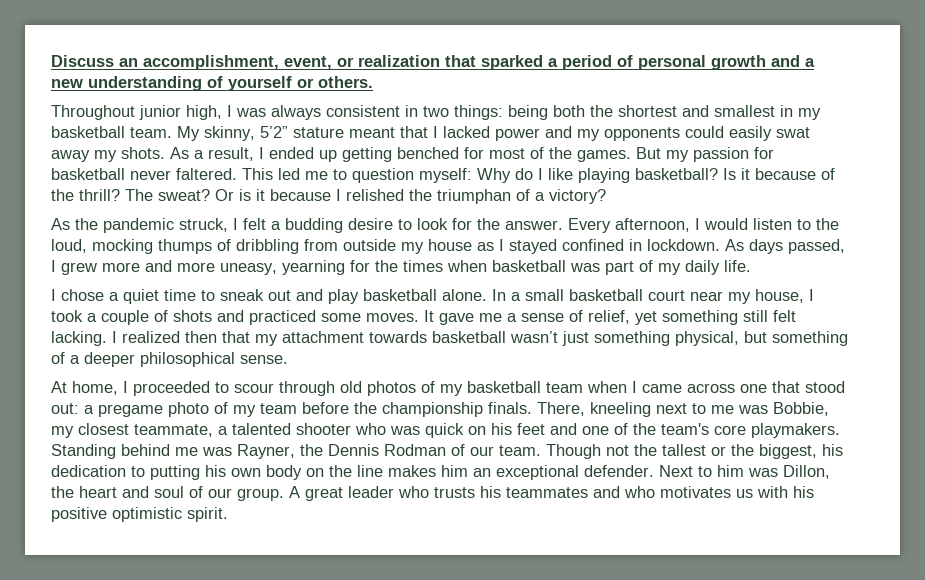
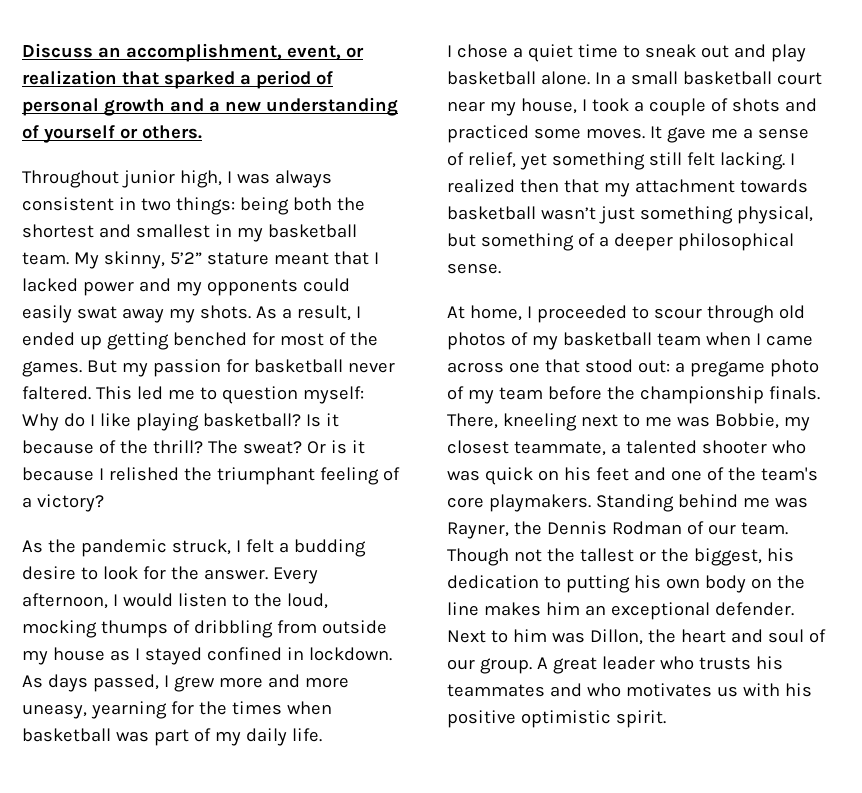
[437,189,511,204] triumphan -> [216,467,379,485] triumphant feeling

